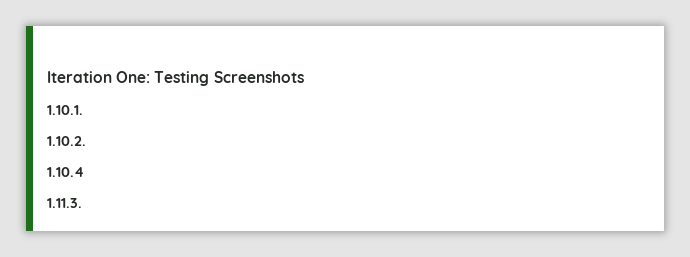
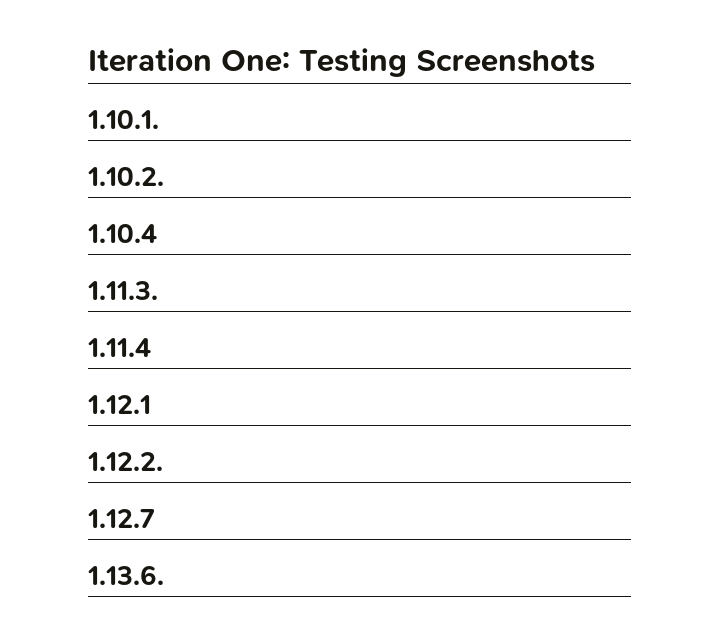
(82, 203) none -> [87,338,151,357] [87,395,151,414] [87,452,163,471] [87,509,155,528] [87,565,164,585] // 1.11.4 // 1.12.1 // 1.12.2. // 1.12.7 // 1.13.6.

